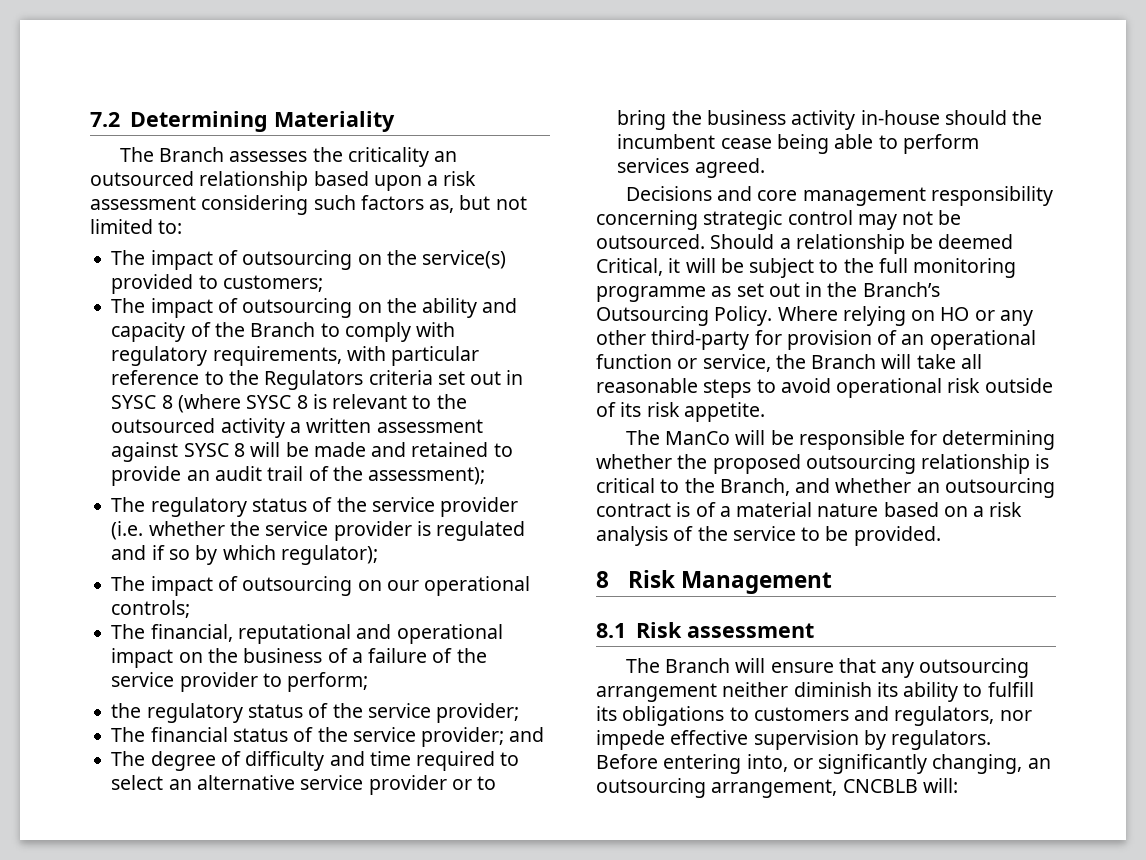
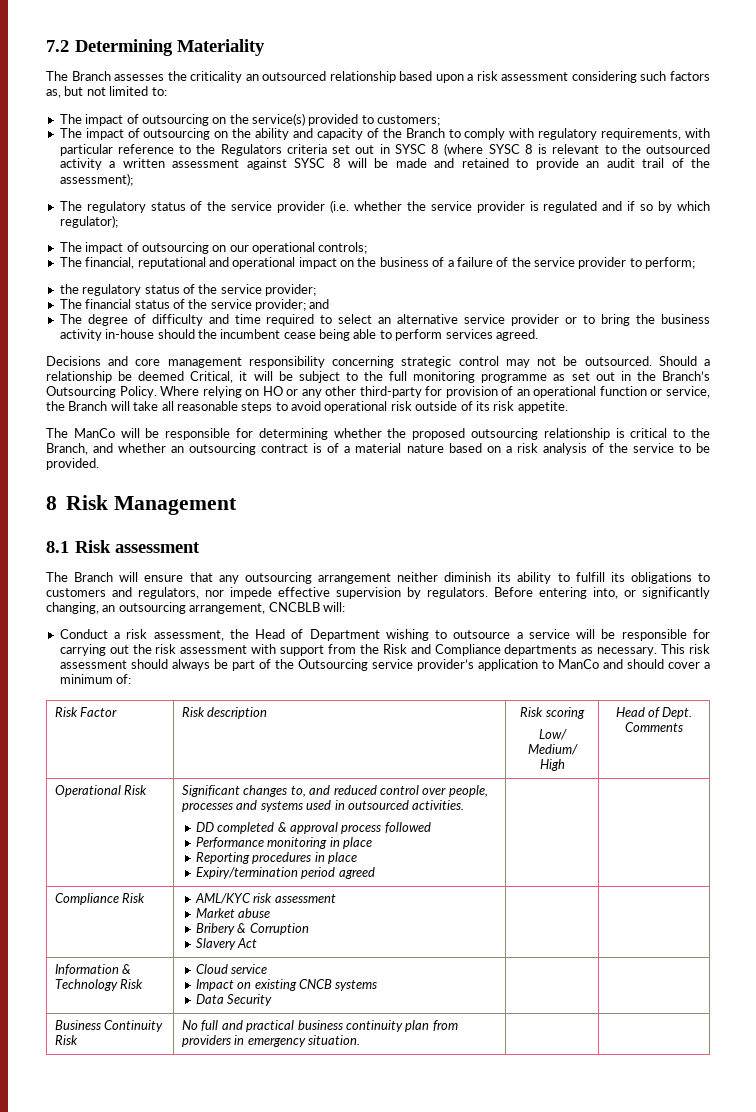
(958, 785) none -> [59,629,710,641] [59,644,710,656] [59,659,710,671] [59,674,132,684] [55,707,118,717] [182,707,268,719] [520,707,585,719] [538,729,567,740] [527,744,578,755] [539,759,565,771] [615,707,693,719] [625,722,683,732] [55,785,148,797] [182,785,488,797] [182,800,465,812] [195,822,431,834] [195,837,372,849] [195,852,357,864] [195,867,375,879] [55,893,146,905] [194,893,336,904] [195,908,271,918] [195,923,309,935] [195,938,258,950] [55,964,132,975] [55,979,144,991] [195,964,268,974] [195,979,378,991] [195,994,273,1006] [55,1020,164,1032] [55,1035,79,1045] [182,1020,458,1032] [182,1035,361,1047] // Conduct a risk assessment, the Head of Department wishing to outsource a service will be responsible for carrying out the risk assessment with support from the Risk and Compliance departments as necessary. This risk assessment should always be part of the Outsourcing service provider’s application to ManCo and should cover a minimum of: // Risk Factor | Risk description | Risk scoring // Low/ Medium/ High | Head of Dept. Comments // Operational Risk | Significant changes to, and reduced control over people, processes and systems used in outsourced activities. // DD completed & approval process followed // Performance monitoring in place // Reporting procedures in place // Expiry/termination period agreed | | // Compliance Risk | AML/KYC risk assessment // Market abuse // Bribery & Corruption // Slavery Act | | // Information & Technology Risk | Cloud service // Impact on existing CNCB systems // Data Security | | // Business Continuity Risk | No full and practical business continuity plan from providers in emergency situation. | |

